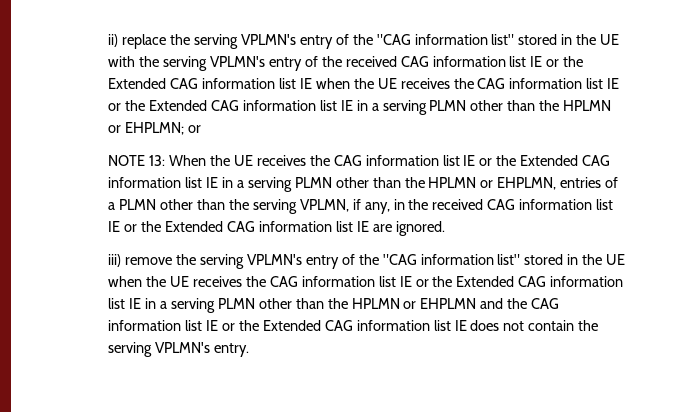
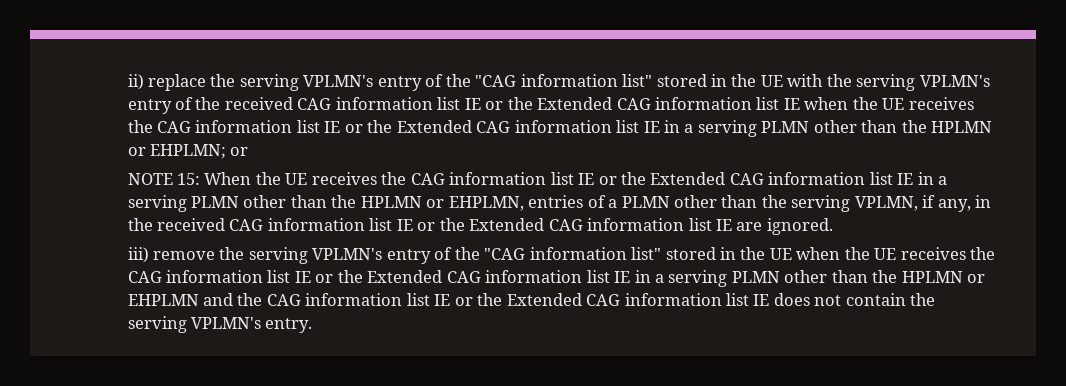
[149,155,166,166] 13: -> [176,173,200,185] 15:

